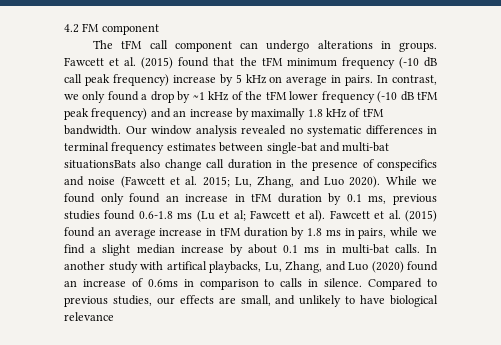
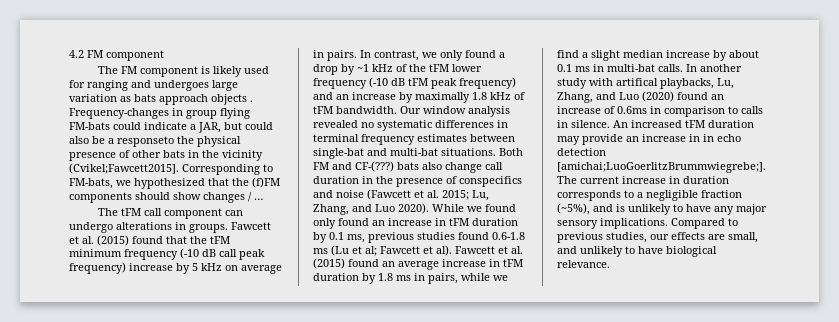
(159, 29) none -> [97,66,269,77] [69,80,238,91] [69,94,253,105] [69,108,250,119] [69,122,273,133] [69,136,241,147] [69,150,263,161] [69,163,273,175] [69,177,280,189] [69,192,263,203] // The FM component is likely used for ranging and undergoes large variation as bats approach objects . Frequency-changes in group flying FM-bats could indicate a JAR, but could also be a responseto the physical presence of other bats in the vicinity (Cvikel;Fawcett2015]. Corresponding to FM-bats, we hypothesized that the (f)FM components should show changes / …
[64,160,136,169] situationsBats -> [441,148,523,156] [313,161,419,172] situations. Both FM and CF-(???) bats
(363, 282) none -> [613,120,754,128] [557,134,741,145] [557,148,606,156] [557,162,766,173] [557,176,729,184] [557,190,742,201] [557,203,767,215] [557,218,668,229] An increased tFM duration may provide an increase in in echo detection [amichai;LuoGoerlitzBrummwiegrebe;]. The current increase in duration corresponds to a negligible fraction (~5%), and is unlikely to have any major sensory implications.
[64,312,114,321] relevance -> [557,260,610,268] relevance.

